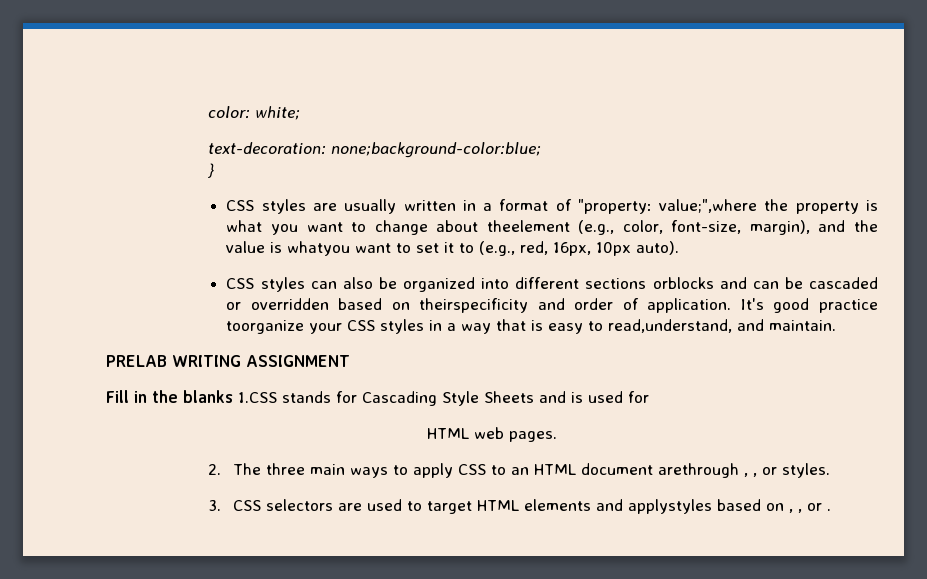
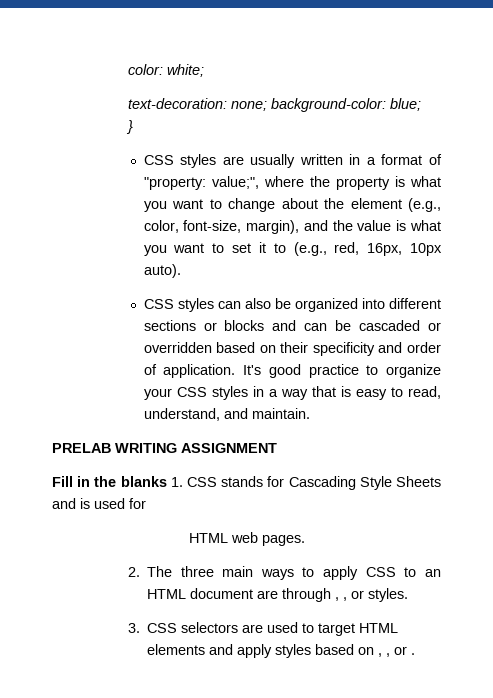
[330,142,541,158] none;background-color:blue; -> [230,98,421,112] none; background-color: blue;
[659,199,758,213] value;",where -> [211,176,304,189] value;", where
[486,220,570,232] theelement -> [324,198,402,209] the element
[287,241,351,256] whatyou -> [410,220,442,231] [143,245,167,256] what you
[652,277,714,289] orblocks -> [203,320,265,331] or blocks
[419,298,529,313] theirspecificity -> [280,342,375,356] their specificity
[226,320,305,334] toorganize -> [366,364,441,378] to organize
[608,319,733,333] read,understand, -> [407,386,441,399] [143,408,220,421] read, understand,
[238,392,277,403] 1.CSS -> [170,477,217,487] 1. CSS
[658,463,740,478] arethrough -> [256,588,331,602] are through
[628,499,713,514] applystyles -> [236,644,311,658] apply styles

